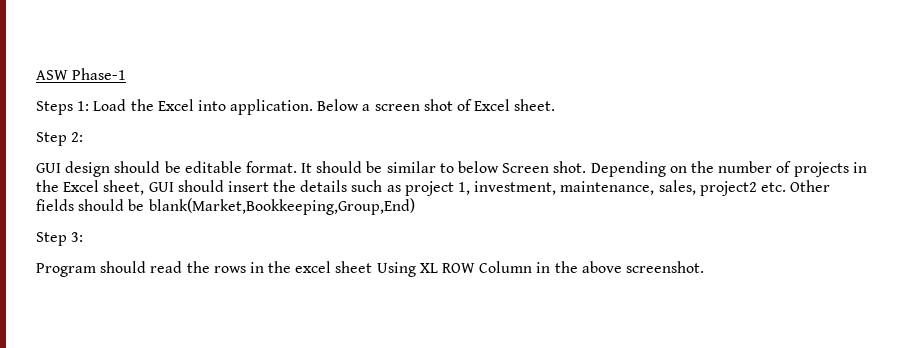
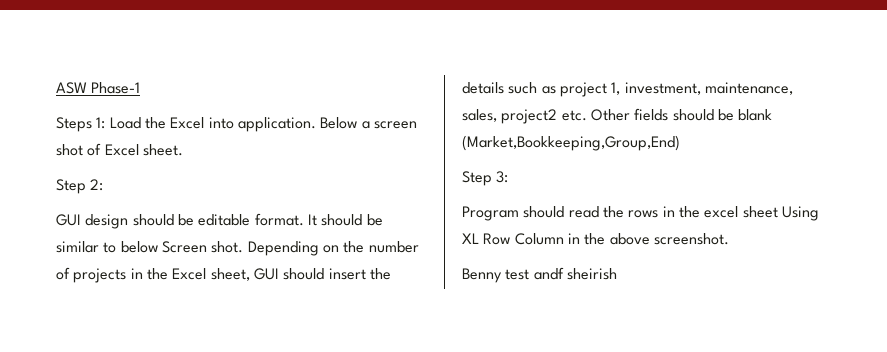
[148,198,415,215] blank(Market,Bookkeeping,Group,End) -> [738,109,773,121] [462,135,680,151] blank (Market,Bookkeeping,Group,End)
[442,263,476,273] ROW -> [483,233,511,245] Row
(704, 267) none -> [462,267,617,283] // Benny test andf sheirish

